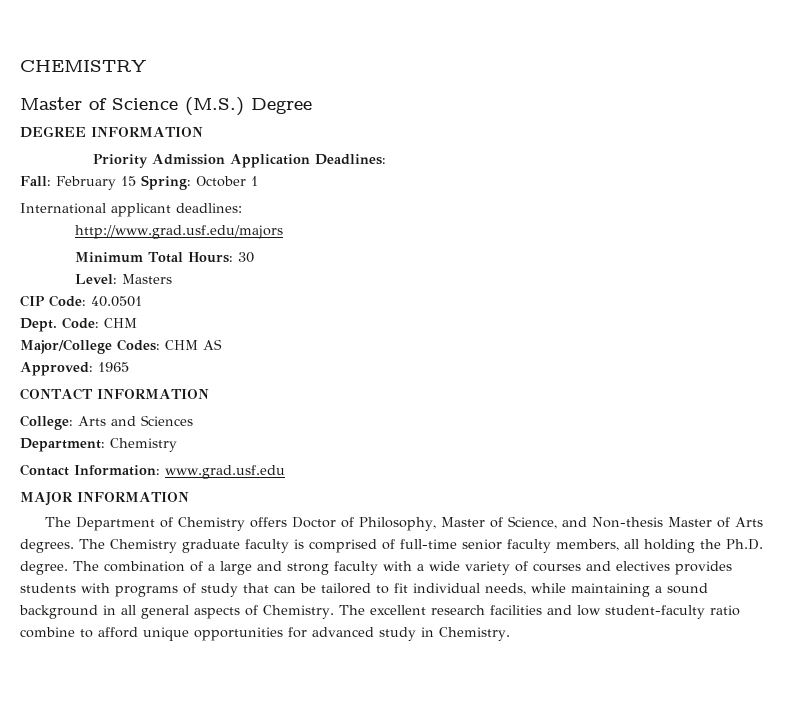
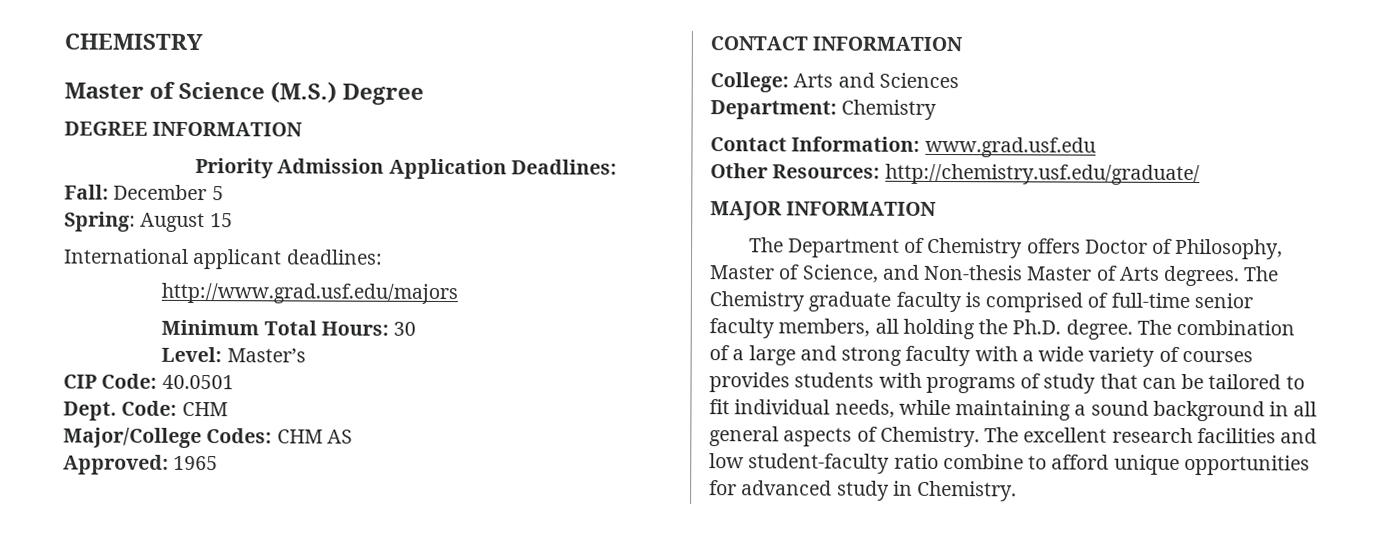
[56,175,258,190] February 15 Spring: October 1 -> [113,184,224,201] [64,211,233,233] December 5 // Spring: August 15
[122,274,173,284] Masters -> [226,348,306,363] Master’s
(285, 472) none -> [710,163,1200,186] // Other Resources: http://chemistry.usf.edu/graduate/
[586,561,670,571] and electives -> (1253, 356) none

